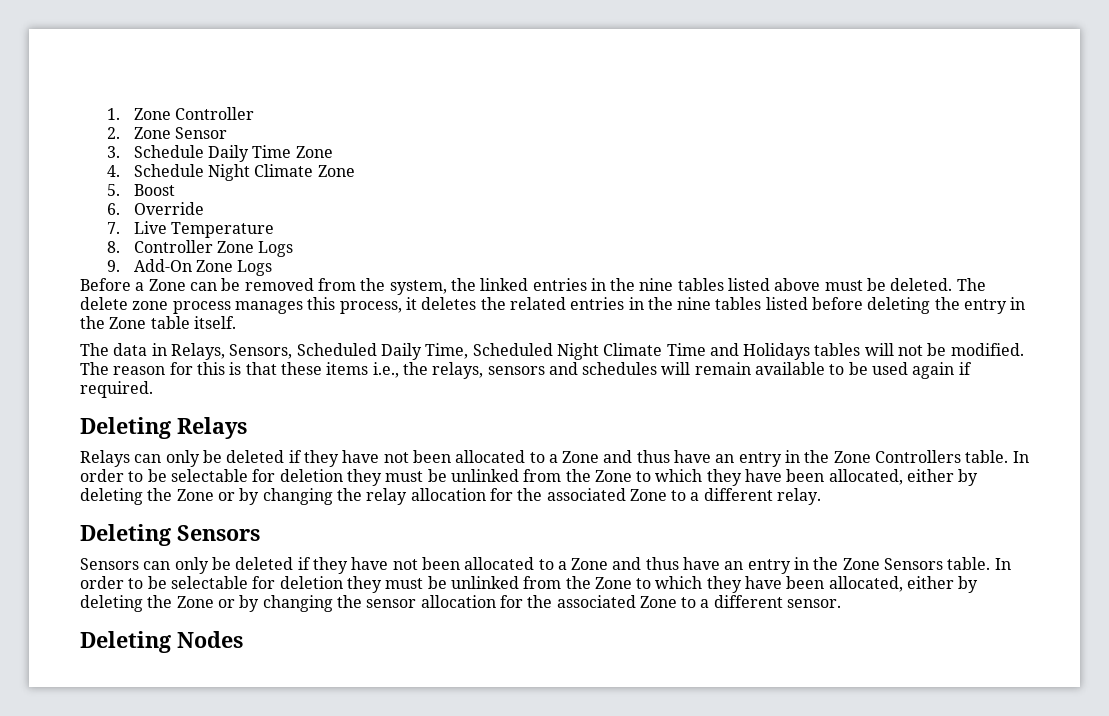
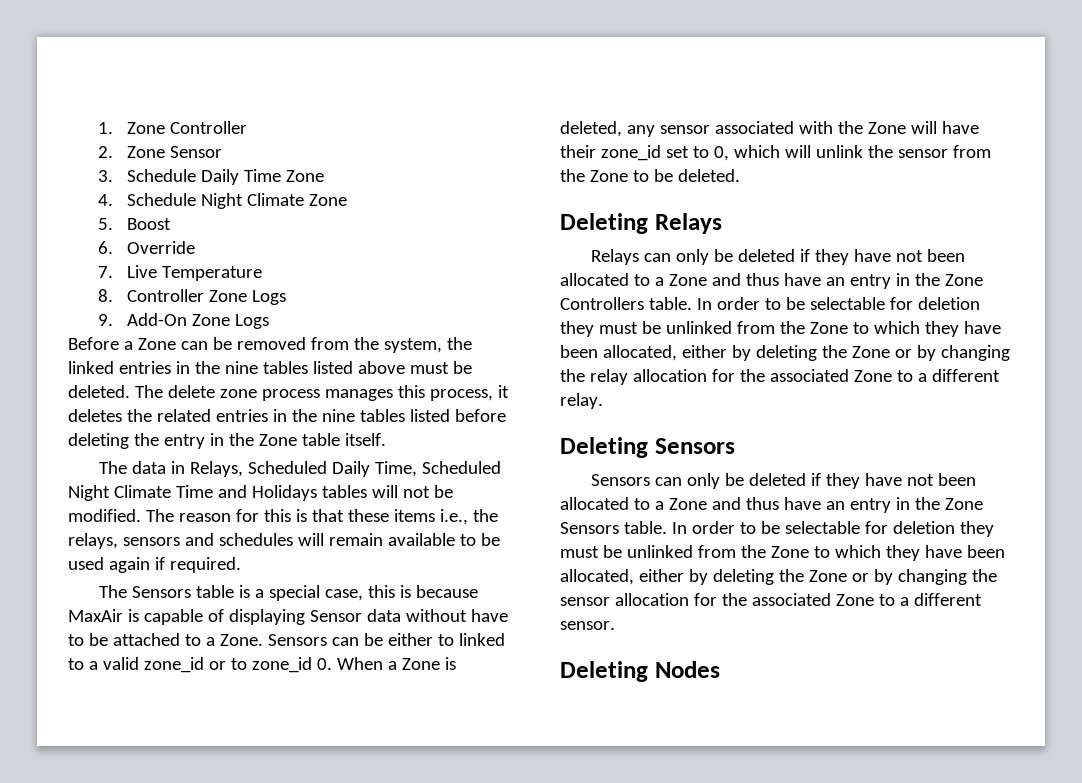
[229,344,293,359] Sensors, -> (244, 469) none
(153, 389) none -> [99,585,479,601] [68,609,508,625] [68,633,505,646] [68,657,456,673] [560,121,979,137] [560,145,991,161] [560,169,740,182] // The Sensors table is a special case, this is because MaxAir is capable of displaying Sensor data without have to be attached to a Zone. Sensors can be either to linked to a valid zone_id or to zone_id 0. When a Zone is deleted, any sensor associated with the Zone will have their zone_id set to 0, which will unlink the sensor from the Zone to be deleted.

